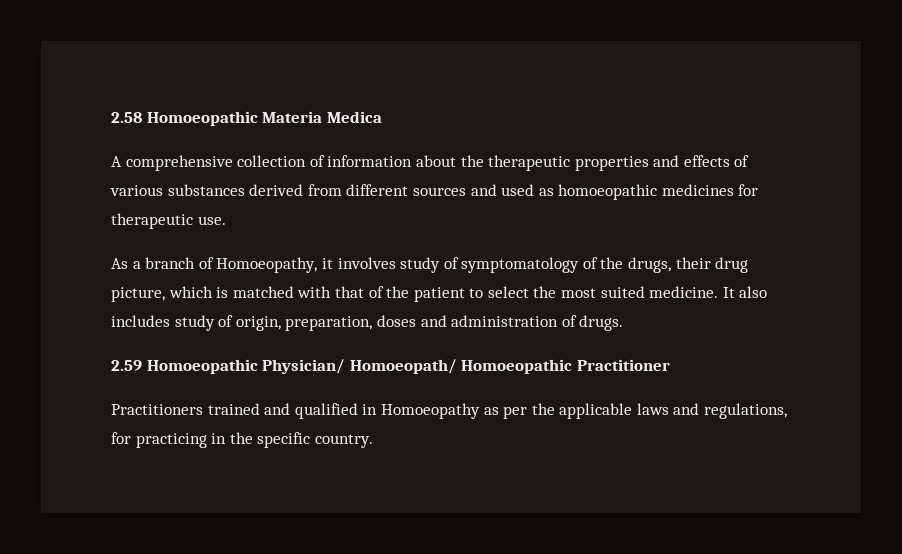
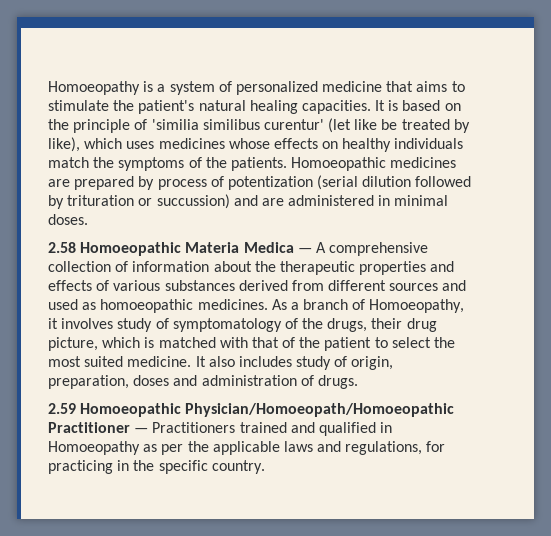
(111, 117) none -> [48,81,465,95] [48,100,461,114] [48,118,470,133] [48,137,464,152] [48,157,457,171] [48,175,472,190] [48,194,449,209] [48,214,88,225] Homoeopathy is a system of personalized medicine that aims to stimulate the patient's natural healing capacities. It is based on the principle of 'similia similibus curentur' (let like be treated by like), which uses medicines whose effects on healthy individuals match the symptoms of the patients. Homoeopathic medicines are prepared by process of potentization (serial dilution followed by trituration or succussion) and are administered in minimal doses. //
(382, 117) // -> [297,248,312,253] —
[661,184,759,196] [111,213,226,229] medicines for therapeutic use. // -> [197,299,268,310] medicines.
[262,359,573,374] Physician/ Homoeopath/ Homoeopathic -> [185,403,455,417] Physician/Homoeopath/Homoeopathic
(670, 365) // -> [134,428,149,433] —

